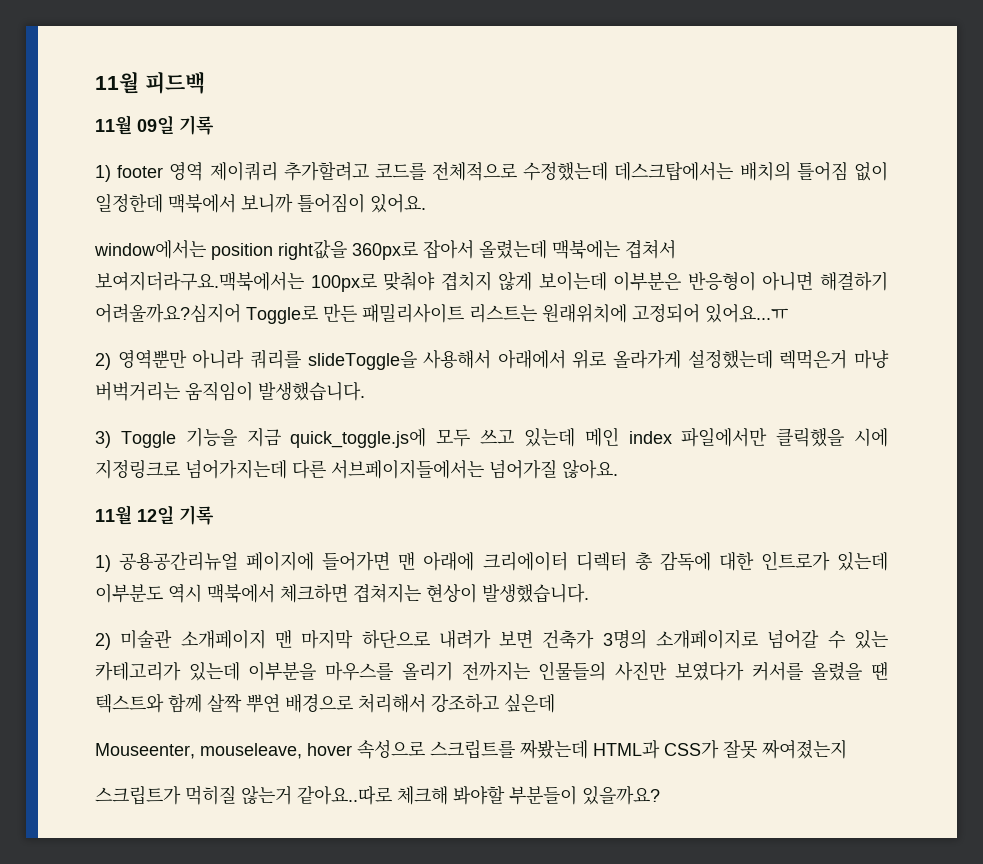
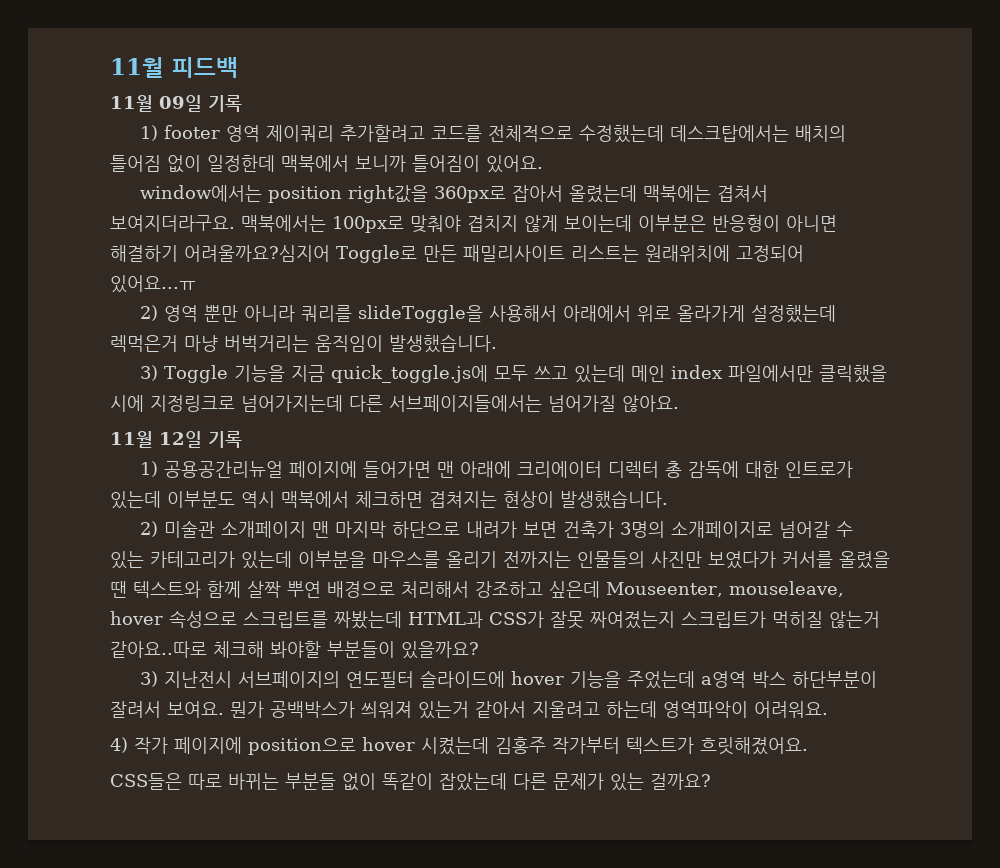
[95,271,304,291] 보여지더라구요.맥북에서는 -> [110,215,326,232] 보여지더라구요. 맥북에서는
[117,350,187,369] 영역뿐만 -> [164,305,239,322] 영역 뿐만
(555, 703) // -> (600, 589) none
(847, 749) // -> (675, 620) none
(660, 795) none -> [140,670,878,689] [110,701,828,719] [110,737,808,755] [110,773,711,791] // 3) 지난전시 서브페이지의 연도필터 슬라이드에 hover 기능을 주었는데 a영역 박스 하단부분이 잘려서 보여요. 뭔가 공백박스가 씌워져 있는거 같아서 지울려고 하는데 영역파악이 어려워요. // 4) 작가 페이지에 position으로 hover 시켰는데 김홍주 작가부터 텍스트가 흐릿해졌어요. // CSS들은 따로 바뀌는 부분들 없이 똑같이 잡았는데 다른 문제가 있는 걸까요?

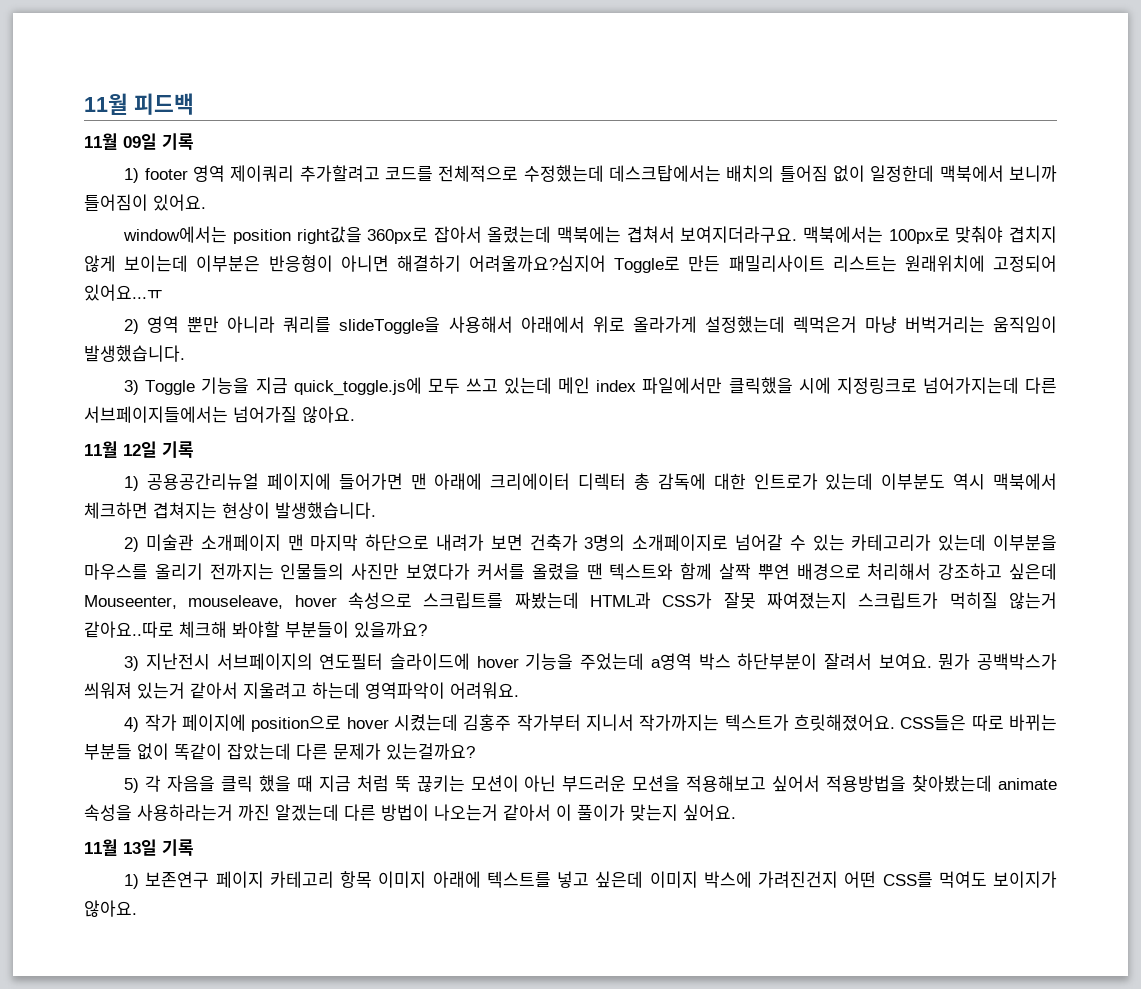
(620, 745) none -> [585,714,720,731] 지니서 작가까지는
(808, 746) // -> (895, 722) none
[610,773,711,791] 있는 걸까요? -> [386,743,475,760] [124,775,1057,793] [84,804,736,821] [84,839,194,856] [124,871,1057,889] [84,900,137,917] 있는걸까요? // 5) 각 자음을 클릭 했을 때 지금 처럼 뚝 끊키는 모션이 아닌 부드러운 모션을 적용해보고 싶어서 적용방법을 찾아봤는데 animate 속성을 사용하라는거 까진 알겠는데 다른 방법이 나오는거 같아서 이 풀이가 맞는지 싶어요. // 11월 13일 기록 // 1) 보존연구 페이지 카테고리 항목 이미지 아래에 텍스트를 넣고 싶은데 이미지 박스에 가려진건지 어떤 CSS를 먹여도 보이지가 않아요.

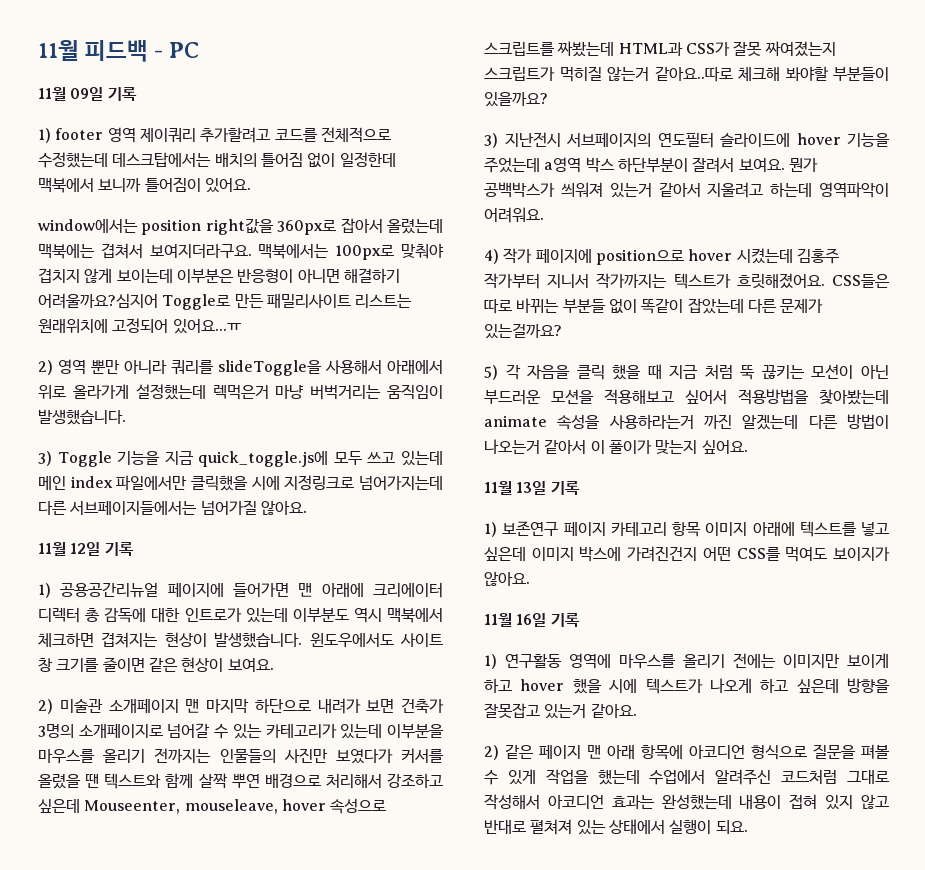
(194, 104) none -> [154,42,200,58] - PC
(376, 510) none -> [309,633,444,648] [38,657,274,672] 윈도우에서도 사이트 창 크기를 줄이면 같은 현상이 보여요.
(137, 908) none -> [484,613,580,627] [484,653,889,669] [484,678,890,694] [484,703,637,719] [484,744,890,760] [484,769,889,785] [484,794,889,810] [484,819,748,835] // 11월 16일 기록 // 1) 연구활동 영역에 마우스를 올리기 전에는 이미지만 보이게 하고 hover 했을 시에 텍스트가 나오게 하고 싶은데 방향을 잘못잡고 있는거 같아요. // 2) 같은 페이지 맨 아래 항목에 아코디언 형식으로 질문을 펴볼 수 있게 작업을 했는데 수업에서 알려주신 코드처럼 그대로 작성해서 아코디언 효과는 완성했는데 내용이 접혀 있지 않고 반대로 펼쳐져 있는 상태에서 실행이 되요.

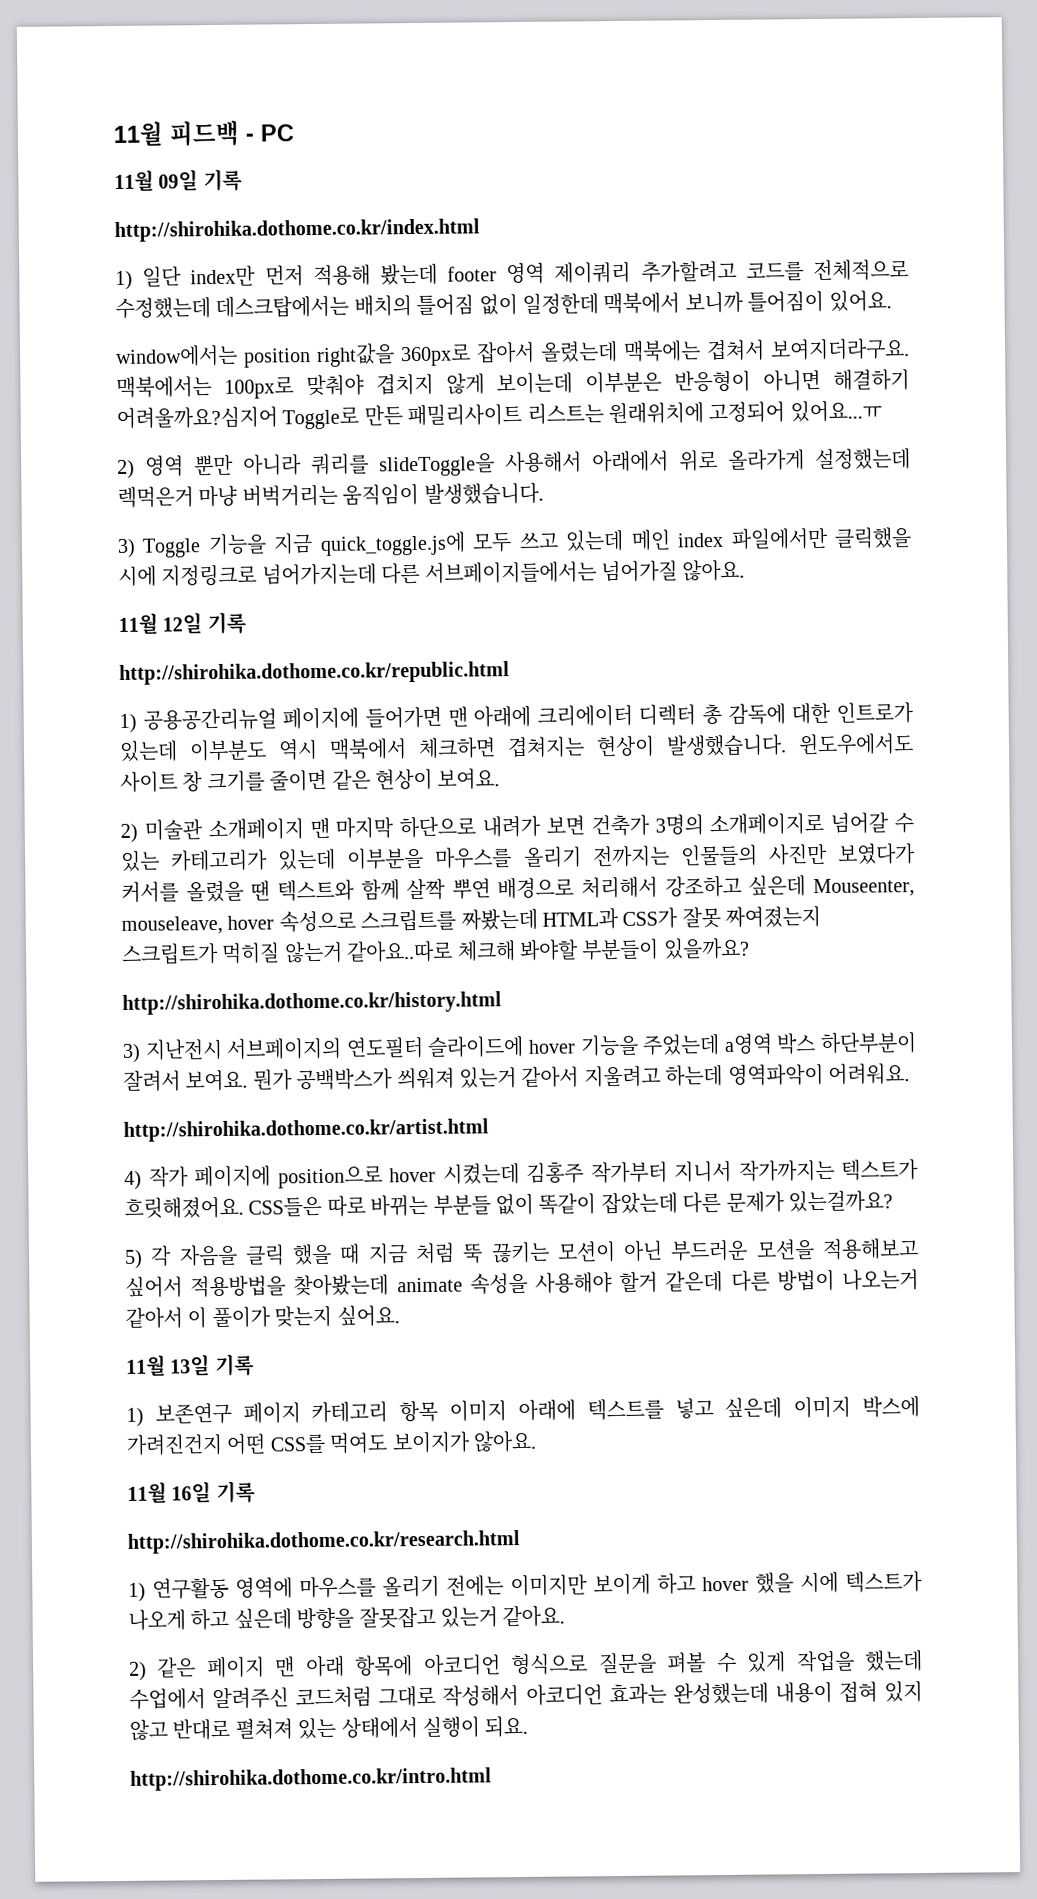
[38,128,51,143] // 1) -> [114,218,480,242] [115,263,438,290] // http://shirohika.dothome.co.kr/index.html // 1) 일단 index만 먼저 적용해 봤는데
(134, 549) none -> [119,661,510,685] // http://shirohika.dothome.co.kr/republic.html
(548, 99) none -> [122,991,502,1015] // http://shirohika.dothome.co.kr/history.html
(544, 215) none -> [123,1118,489,1142] // http://shirohika.dothome.co.kr/artist.html
[608,414,799,430] 사용하라는거 까진 알겠는데 -> [535,1270,724,1294] 사용해야 할거 같은데
(580, 620) none -> [127,1530,520,1554] // http://shirohika.dothome.co.kr/research.html
(748, 827) none -> [130,1767,492,1791] // http://shirohika.dothome.co.kr/intro.html

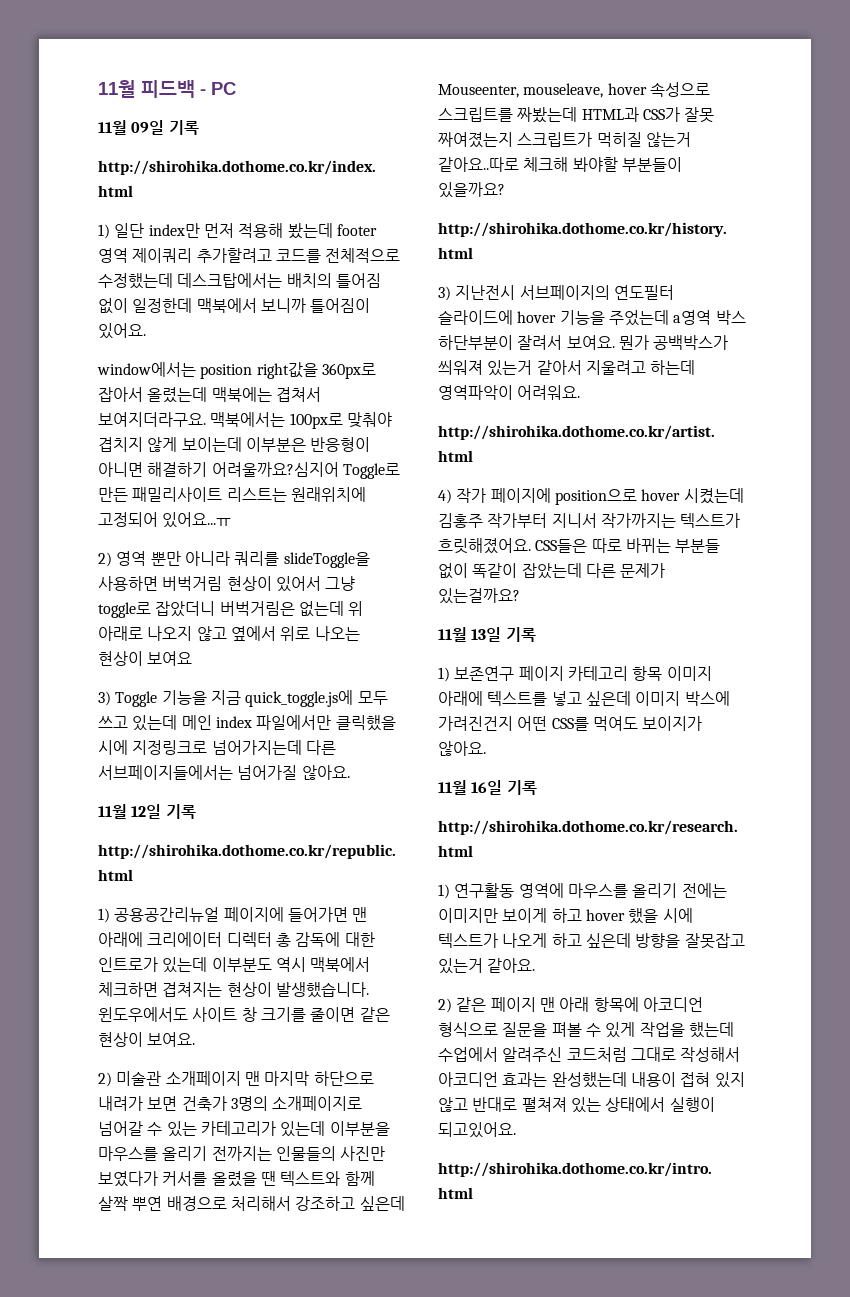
[505,448,911,474] [117,482,544,508] 사용해서 아래에서 위로 올라가게 설정했는데 렉먹은거 마냥 버벅거리는 움직임이 발생했습니다. -> [98,576,356,592] [98,601,364,618] [98,626,360,641] [98,651,193,666] 사용하면 버벅거림 현상이 있어서 그냥 toggle로 잡았더니 버벅거림은 없는데 위 아래로 나오지 않고 옆에서 위로 나오는 현상이 보여요
[124,1238,920,1269] [125,1269,920,1298] [125,1305,400,1329] // 5) 각 자음을 클릭 했을 때 지금 처럼 뚝 끊키는 모션이 아닌 부드러운 모션을 적용해보고 싶어서 적용방법을 찾아봤는데 animate 속성을 사용해야 할거 같은데 다른 방법이 나오는거 같아서 이 풀이가 맞는지 싶어요. -> (520, 596) none
[484,1715,529,1738] 되요. -> [438,1122,516,1138] 되고있어요.

